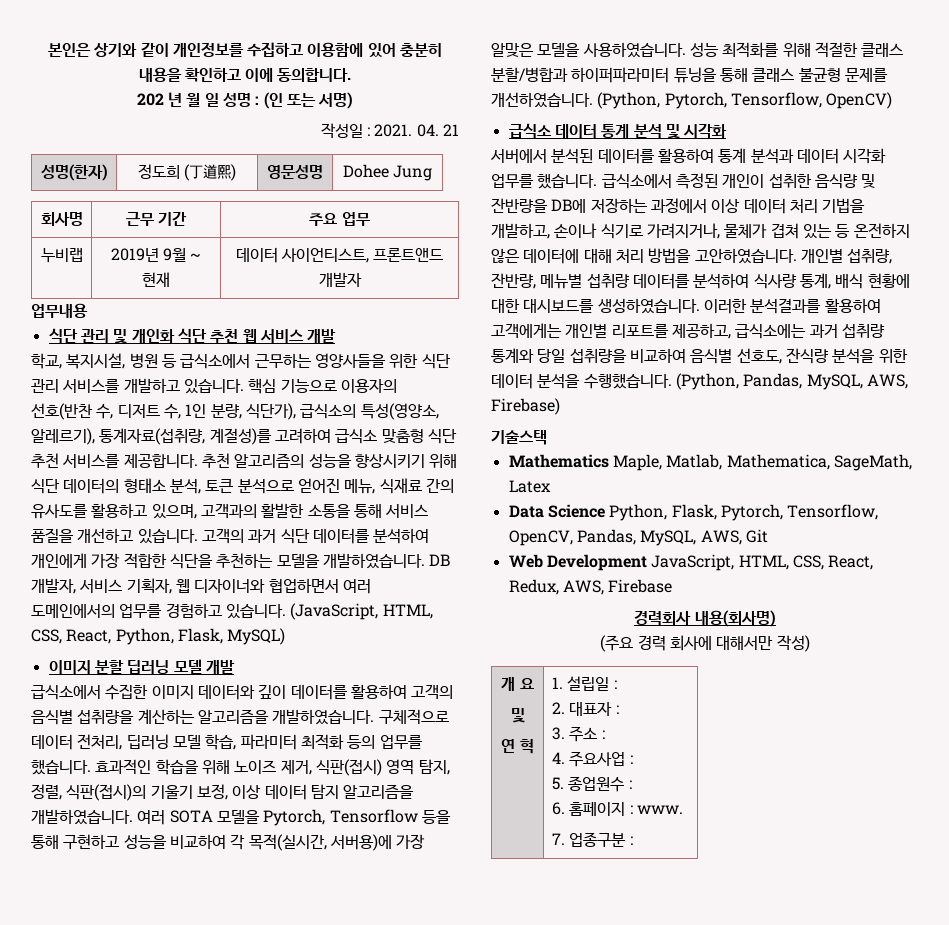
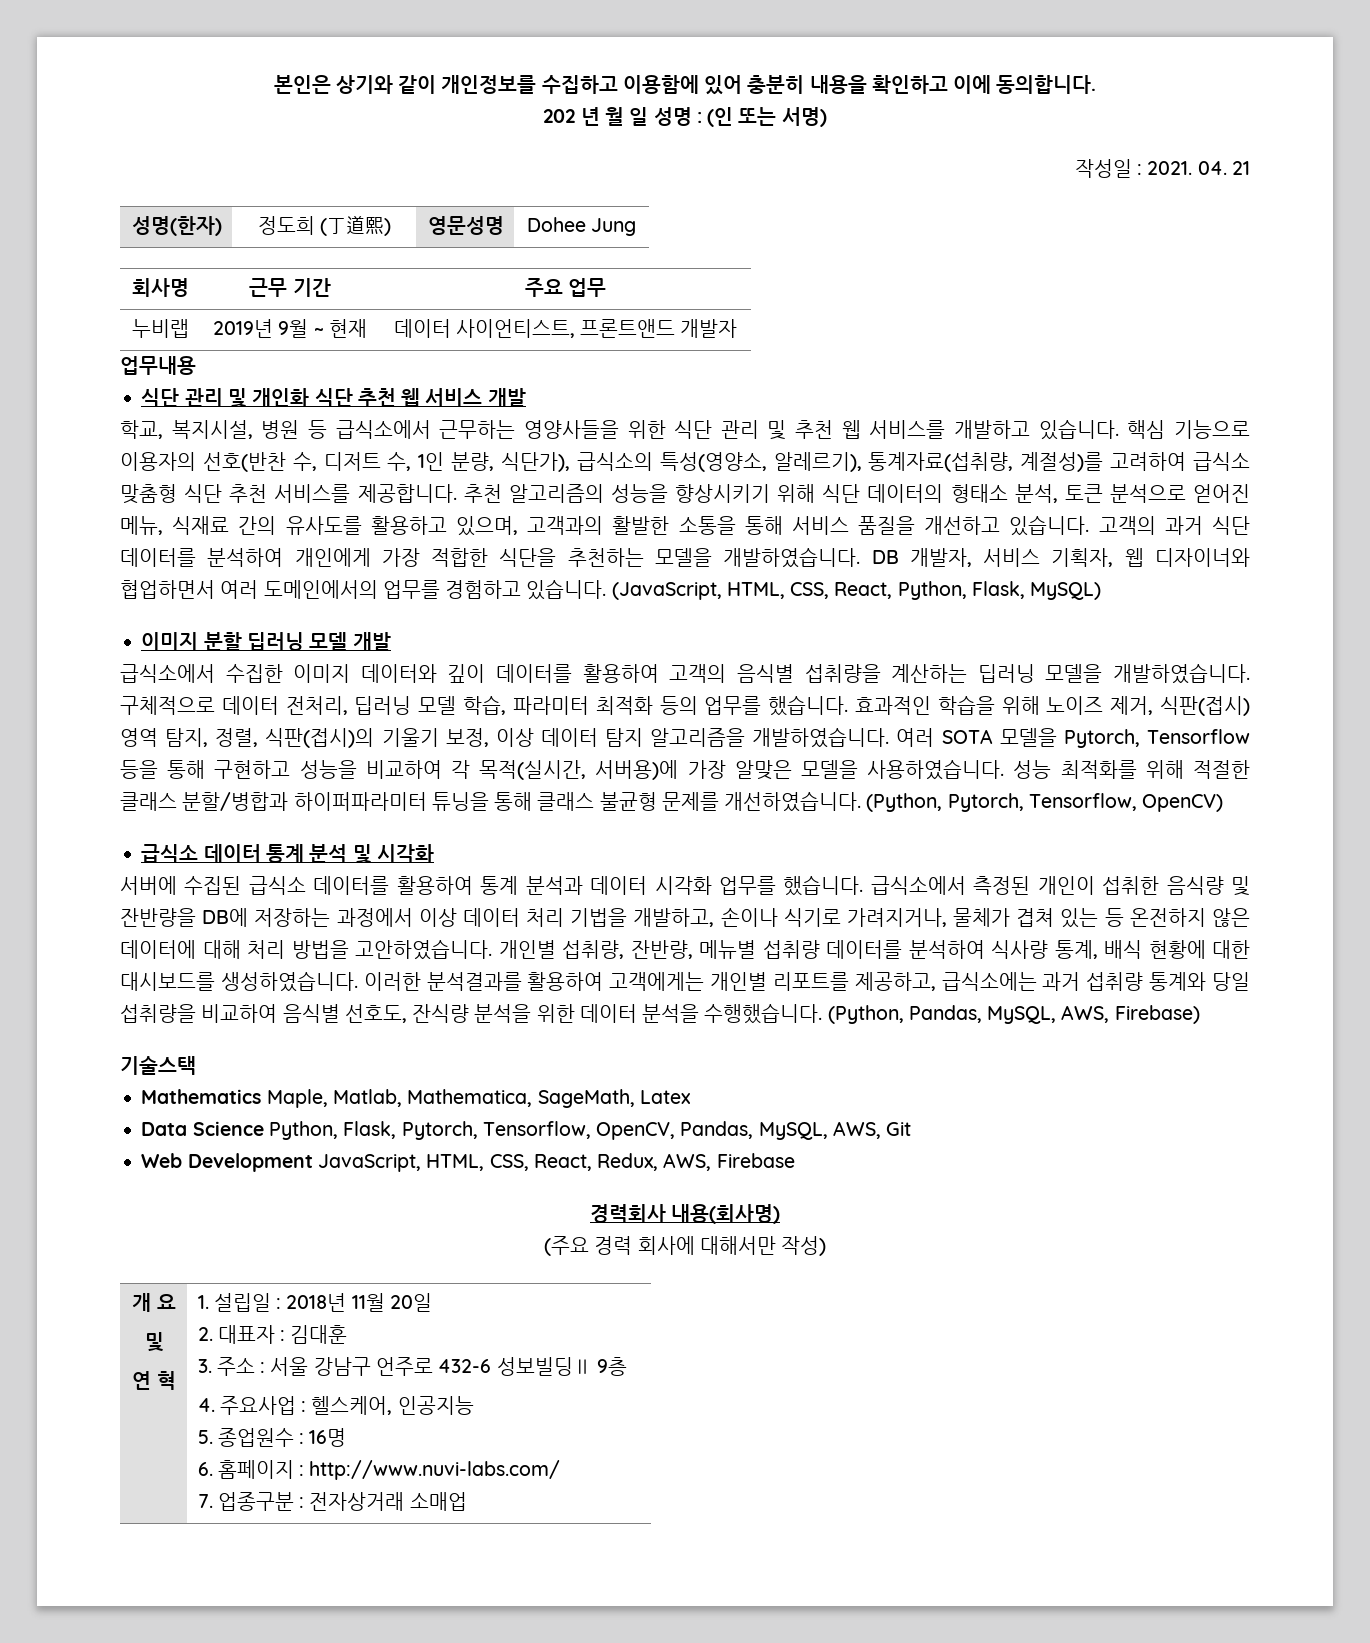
(59, 386) none -> [767,420,861,440] 및 추천 웹
[197,709,269,724] 알고리즘을 -> [977,664,1103,683] 딥러닝 모델을
[490,148,594,164] 서버에서 분석된 -> [120,876,306,895] 서버에 수집된 급식소
(617, 684) none -> [286,1293,432,1312] 2018년 11월 20일
(619, 709) none -> [290,1325,348,1344] 김대훈
(605, 734) none -> [270,1357,627,1376] 서울 강남구 언주로 432-6 성보빌딩Ⅱ 9층
(633, 759) none -> [311,1396,474,1415] 헬스케어, 인공지능
(632, 784) none -> [309,1428,347,1447] 16명
[636,805,683,814] www. -> [309,1460,561,1480] http://www.nuvi-labs.com/
(633, 840) none -> [309,1492,467,1511] 전자상거래 소매업

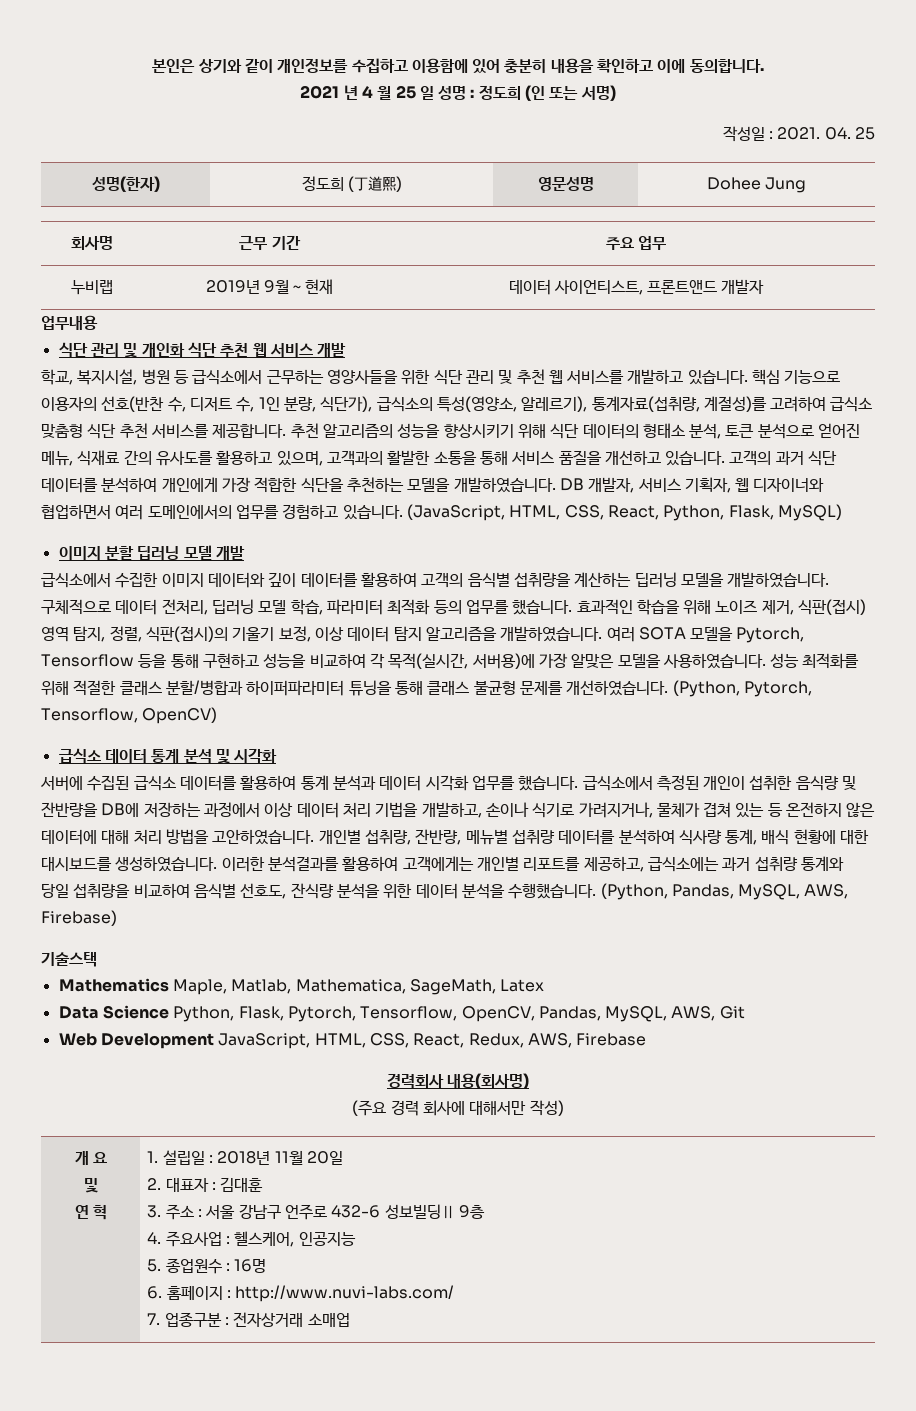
[543,107,624,126] 202 년 월 -> [300,85,416,100] 2021 년 4 월 25
(702, 117) none -> [478,85,521,100] 정도희
[1232,161,1251,175] 21 -> [855,127,876,140] 25

